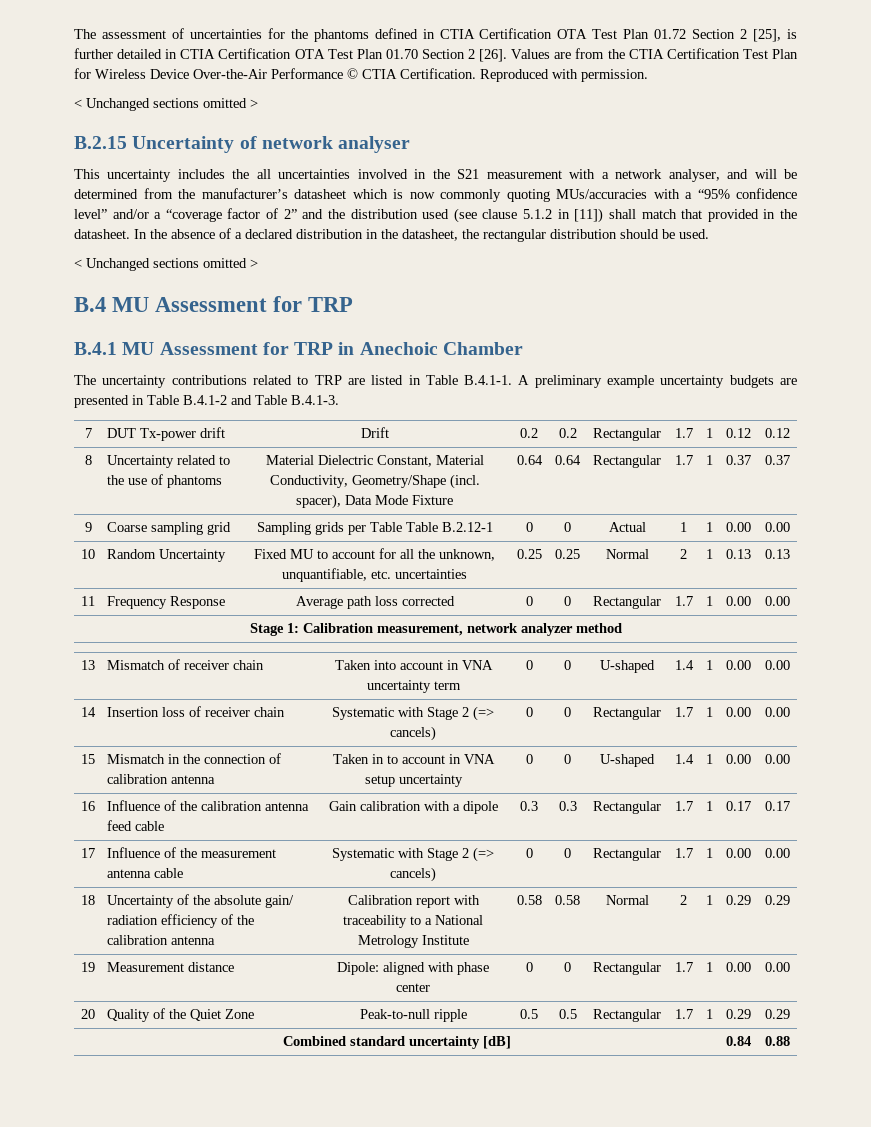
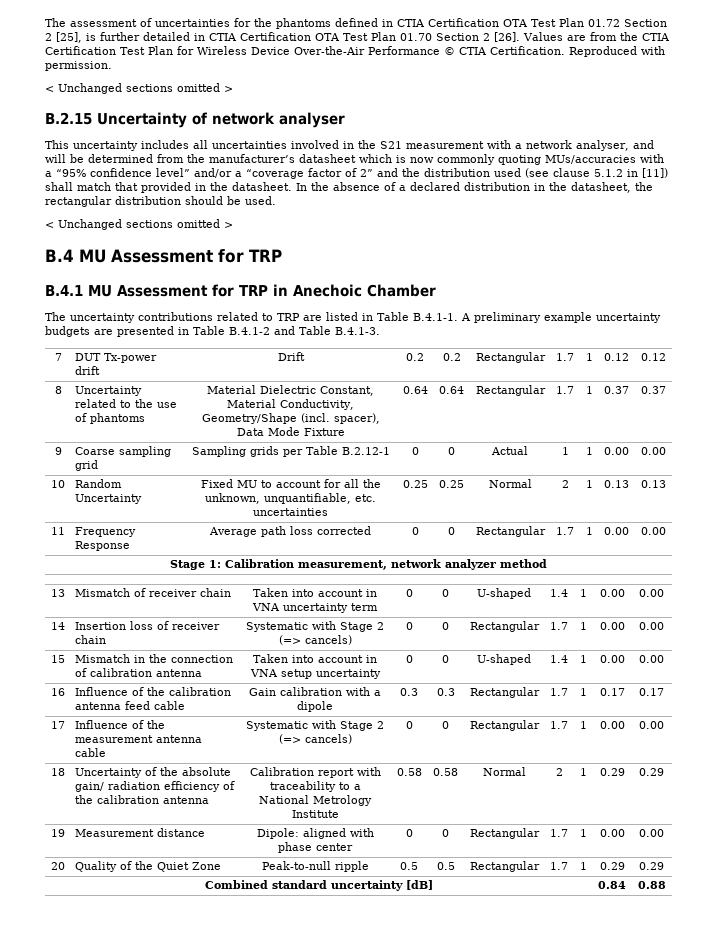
[232,169,250,179] the -> (189, 144) none
[405,522,438,532] Table -> (338, 450) none
[371,754,398,764] in to -> [292,655,314,663] into

